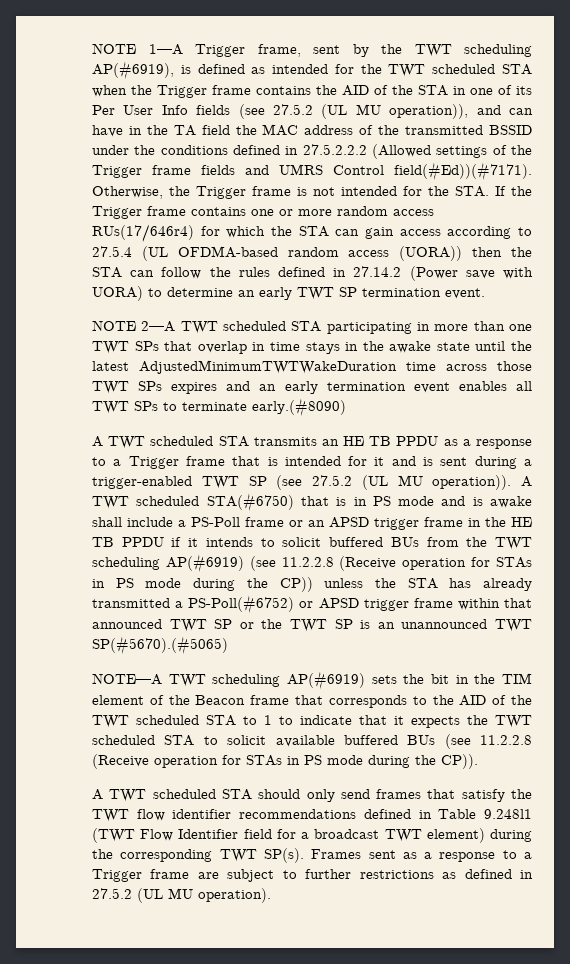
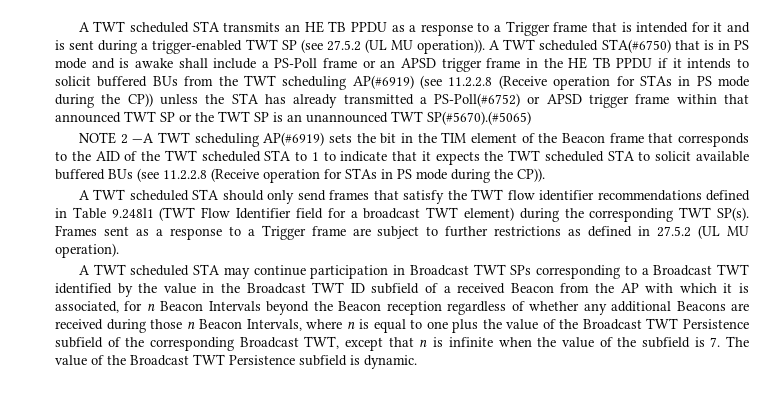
[92,43,532,57] [92,61,532,80] [92,85,532,98] [92,104,533,119] [92,124,533,137] [92,144,532,159] [92,162,532,181] [92,186,532,199] [92,206,434,219] [92,224,532,242] [92,246,532,261] [92,266,533,281] [92,286,485,301] [92,320,532,334] [92,341,532,354] [92,360,532,374] [92,381,532,394] [92,398,346,417] NOTE 1—A Trigger frame, sent by the TWT scheduling AP(#6919), is defined as intended for the TWT scheduled STA when the Trigger frame contains the AID of the STA in one of its Per User Info fields (see 27.5.2 (UL MU operation)), and can have in the TA field the MAC address of the transmitted BSSID under the conditions defined in 27.5.2.2.2 (Allowed settings of the Trigger frame fields and UMRS Control field(#Ed))(#7171). Otherwise, the Trigger frame is not intended for the STA. If the Trigger frame contains one or more random access RUs(17/646r4) for which the STA can gain access according to 27.5.4 (UL OFDMA-based random access (UORA)) then the STA can follow the rules defined in 27.14.2 (Power save with UORA) to determine an early TWT SP termination event. // NOTE 2—A TWT scheduled STA participating in more than one TWT SPs that overlap in time stays in the awake state until the latest AdjustedMinimumTWTWakeDuration time across those TWT SPs expires and an early termination event enables all TWT SPs to terminate early.(#8090) // -> (78, 27) none
[92,673,162,685] NOTE—A -> [78,132,155,144] NOTE 2 —A
(271, 895) none -> [78,264,749,279] [55,282,750,297] [55,301,749,315] [55,318,749,333] [55,336,750,351] [55,354,417,369] // A TWT scheduled STA may continue participation in Broadcast TWT SPs corresponding to a Broadcast TWT identified by the value in the Broadcast TWT ID subfield of a received Beacon from the AP with which it is associated, for n Beacon Intervals beyond the Beacon reception regardless of whether any additional Beacons are received during those n Beacon Intervals, where n is equal to one plus the value of the Broadcast TWT Persistence subfield of the corresponding Broadcast TWT, except that n is infinite when the value of the subfield is 7. The value of the Broadcast TWT Persistence subfield is dynamic.

